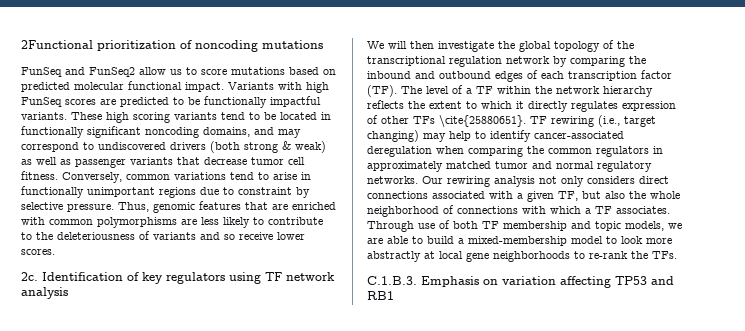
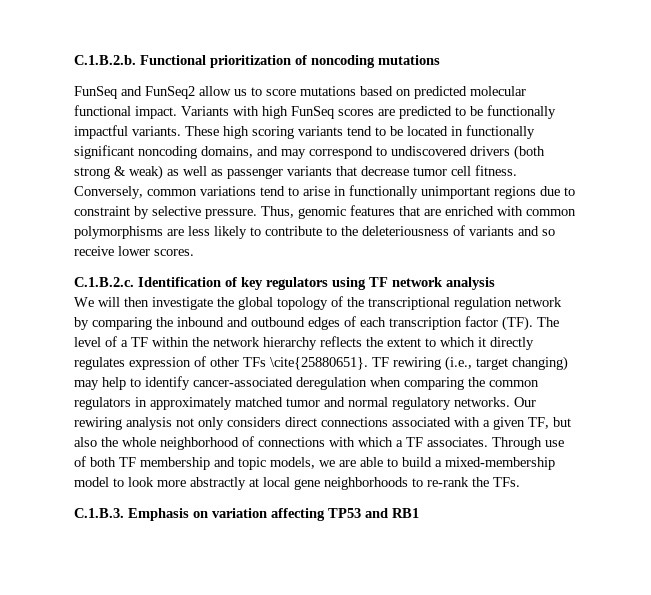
[21,40,93,49] 2Functional -> [74,55,206,65] C.1.B.2.b. Functional
[21,272,38,281] 2c. -> [74,277,134,287] C.1.B.2.c.

